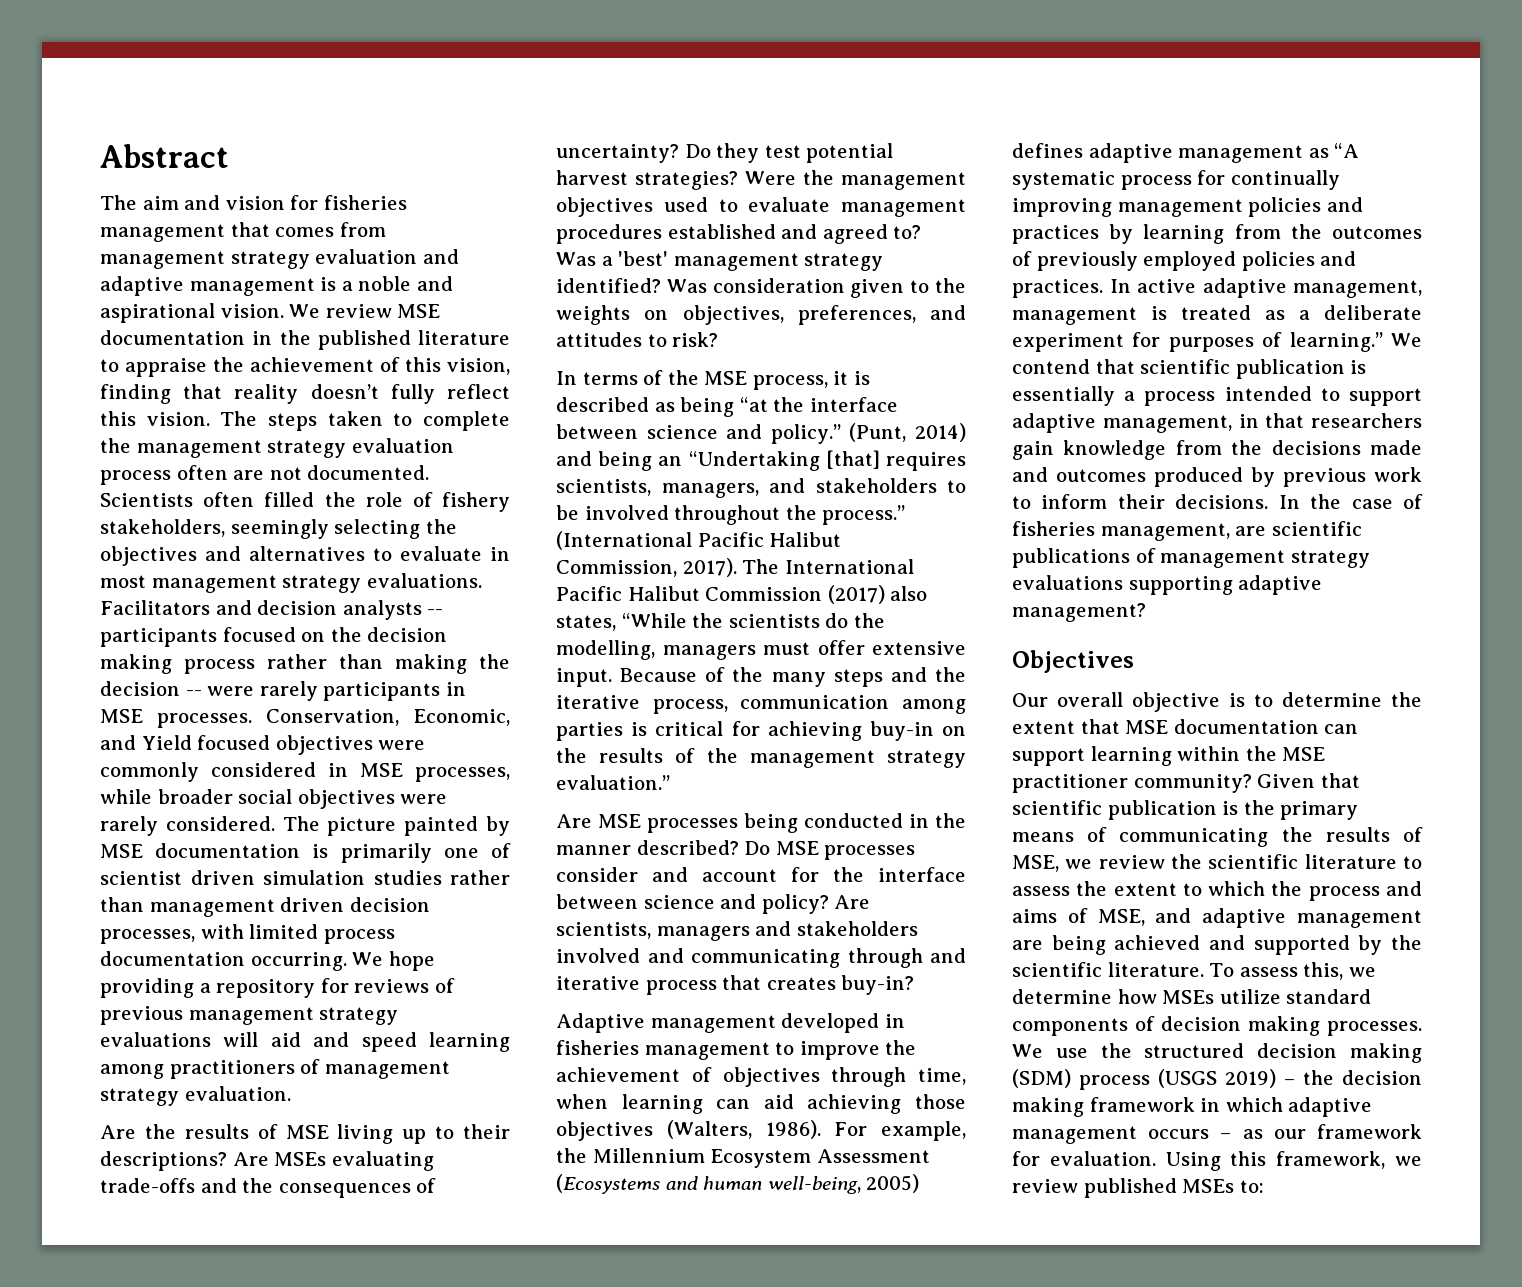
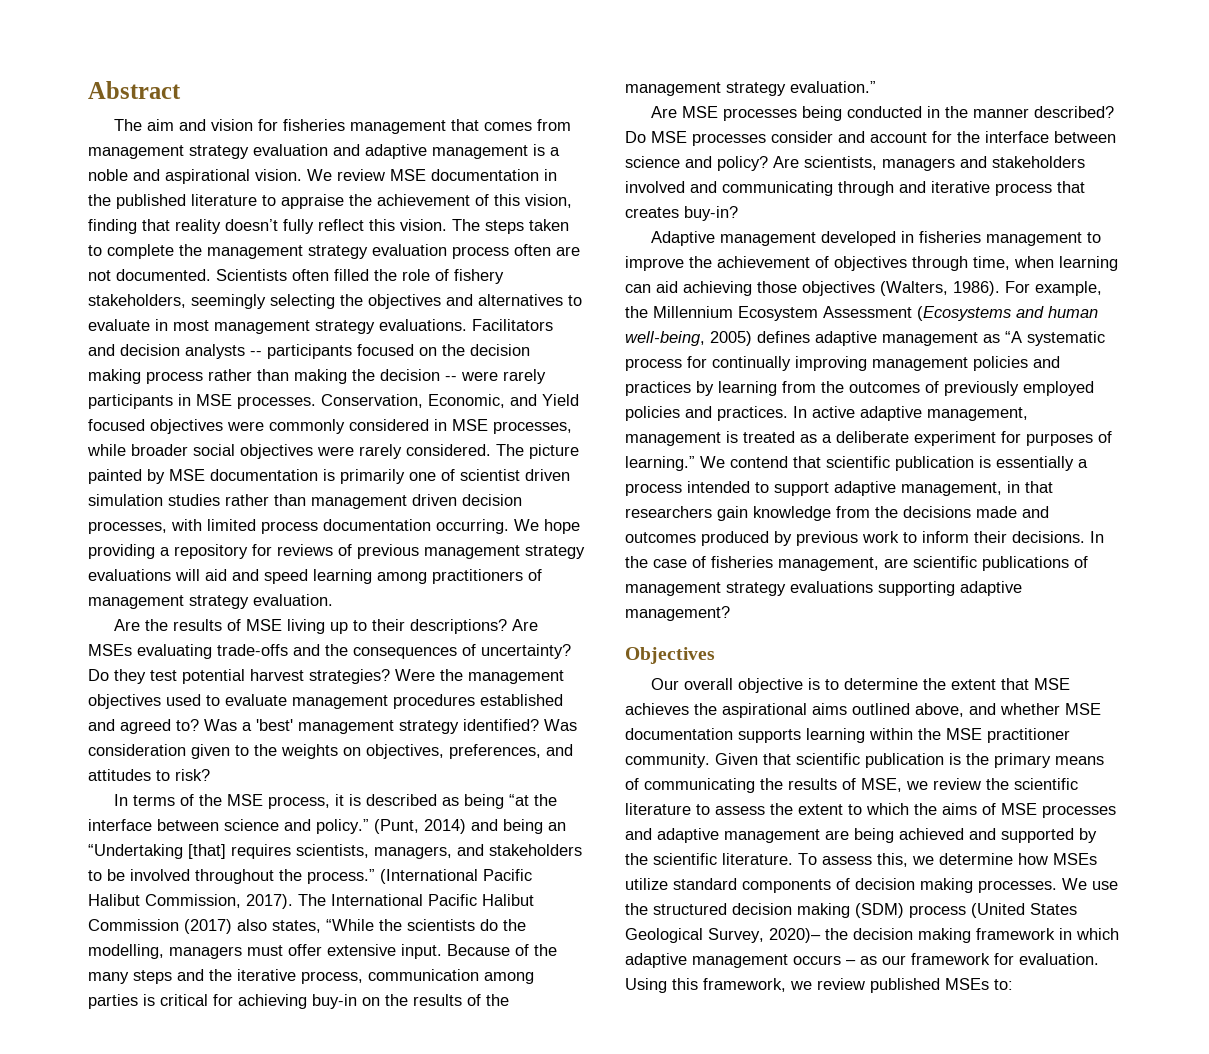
[1173,719,1359,734] [1012,748,1085,766] documentation can support -> [625,703,1101,718] [625,728,801,743] achieves the aspirational aims outlined above, and whether MSE documentation supports
[1133,774,1252,793] community? -> [625,753,710,768] community.
[1308,881,1422,901] [1012,908,1145,926] process and aims of MSE, -> [942,803,1116,818] aims of MSE processes
[1158,1069,1295,1088] (USGS 2019) – -> [971,903,1077,918] [625,928,821,943] (United States Geological Survey, 2020)–

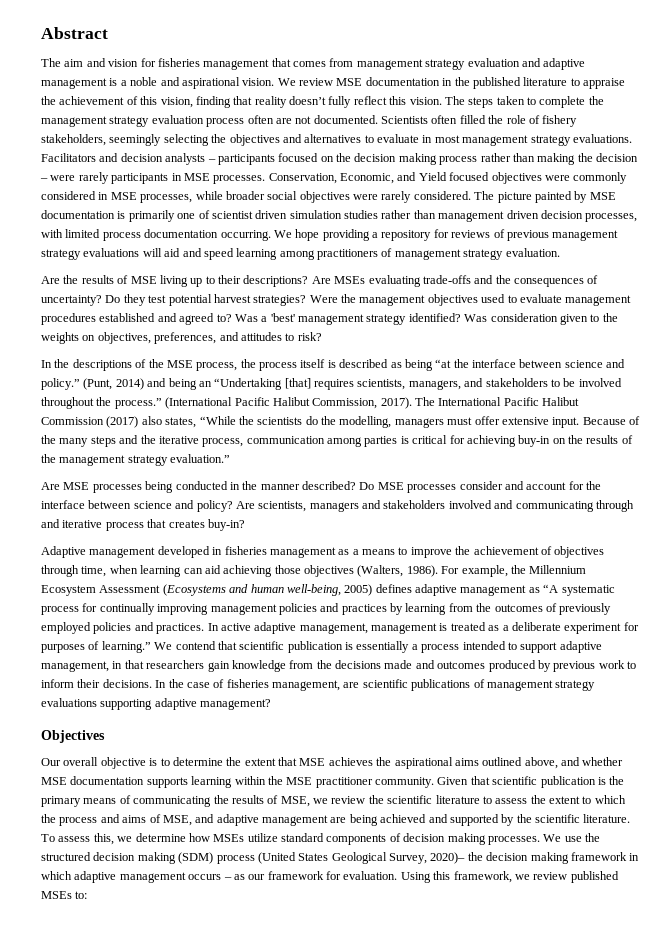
[250,351,262,356] -- -> [207,159,216,162] –
[445,376,457,381] -- -> [40,178,48,181] –
[132,795,175,806] terms -> [54,359,132,371] the descriptions
[334,794,344,806] it -> [240,359,326,371] the process itself
(1082, 239) none -> [338,549,395,555] as a means
[942,803,1116,818] aims of MSE processes -> [59,814,192,826] process and aims of MSE,

